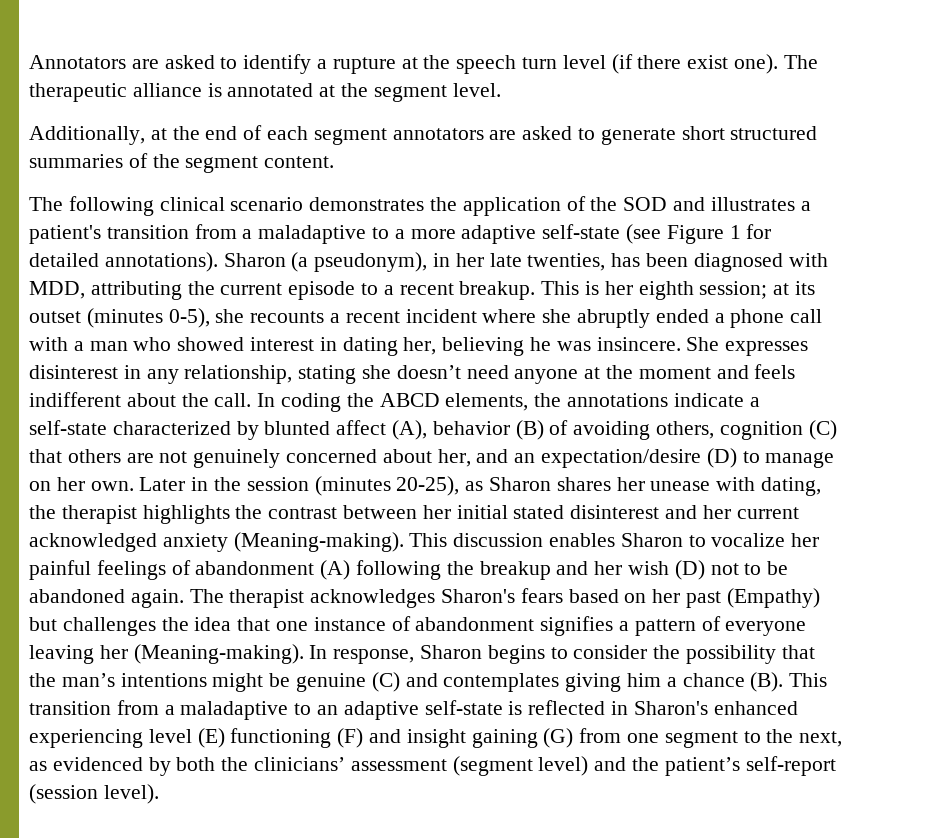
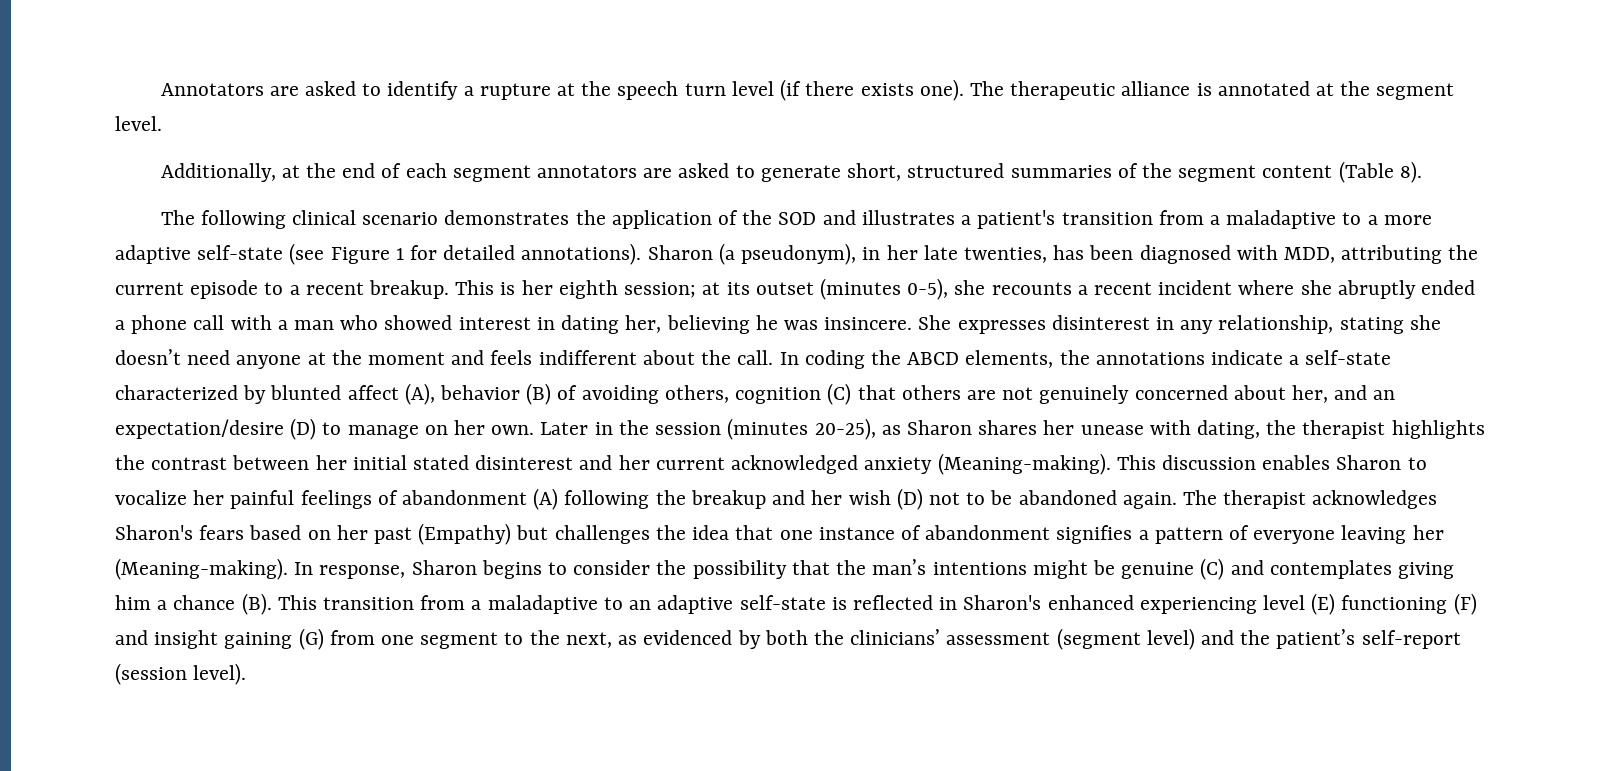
[687,55,729,69] exist -> [860,83,914,96] exists
[681,126,725,140] short -> [847,163,902,181] short,
[264,156,335,168] content. -> [1262,161,1422,183] content (Table 8).

